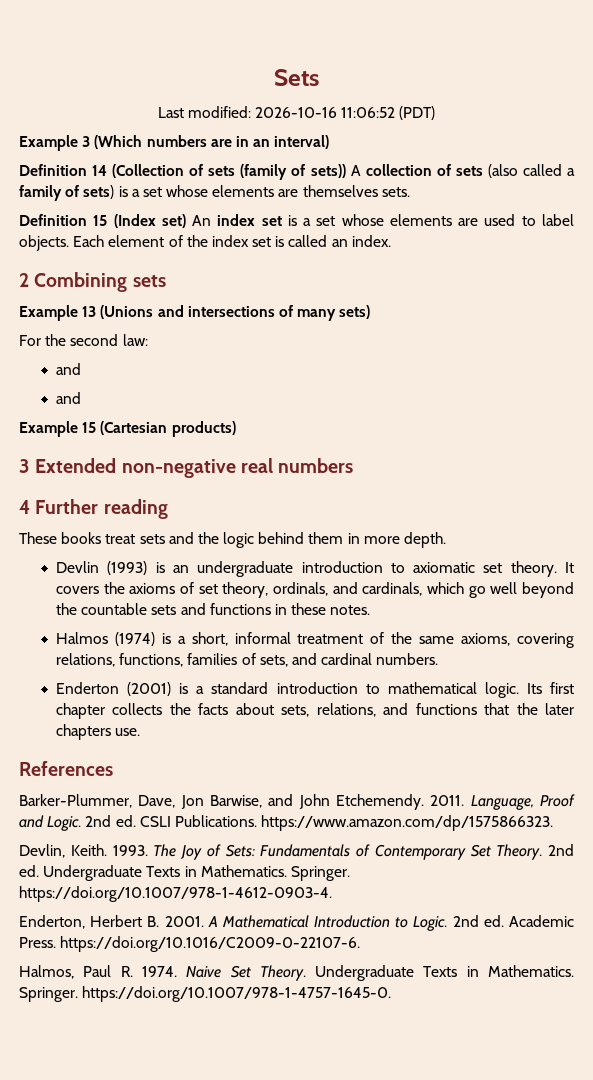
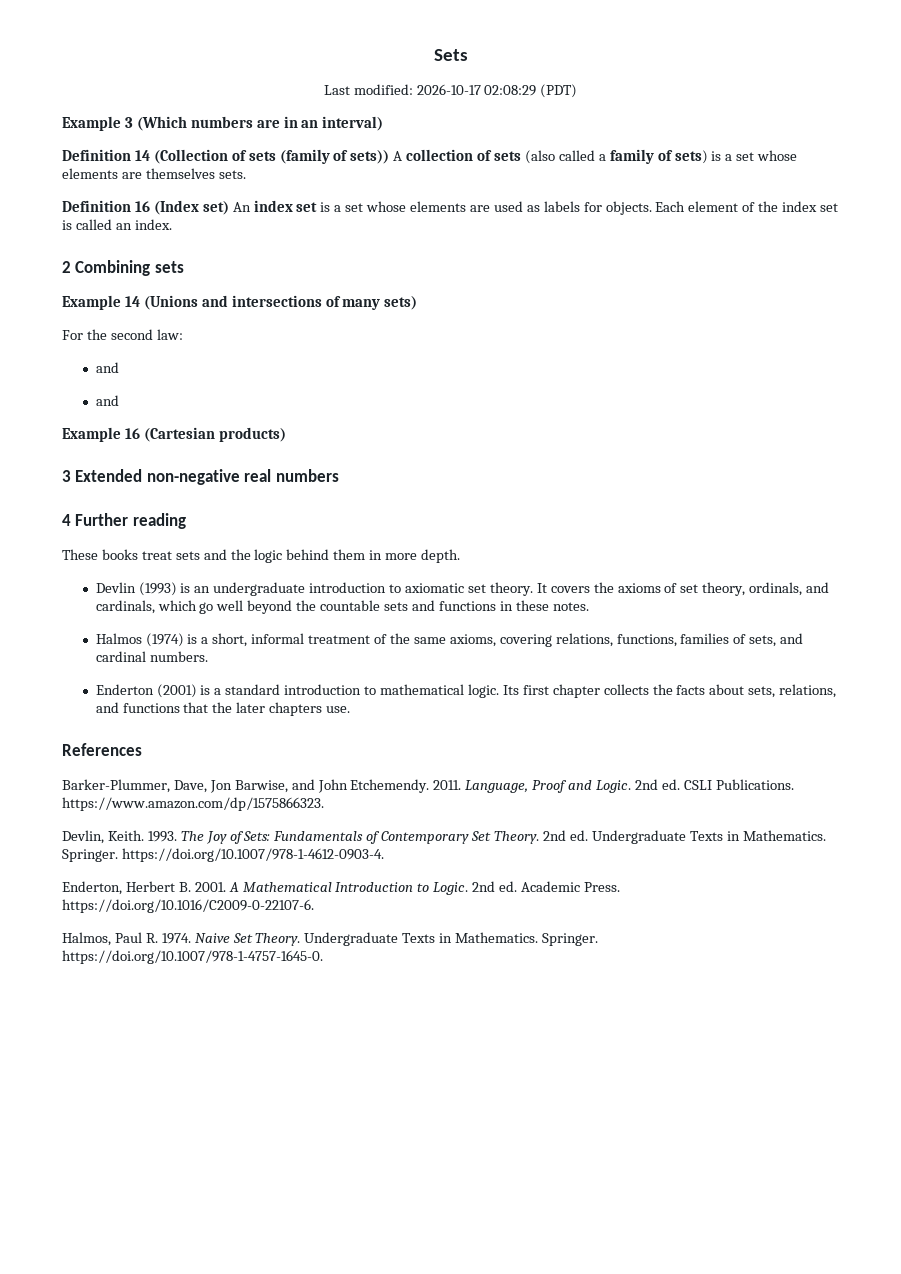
[255,107,396,118] 2026-10-16 11:06:52 -> [416,84,537,96] 2026-10-17 02:08:29
[93,215,108,226] 15 -> [134,201,150,212] 16
[521,214,574,226] to label -> [526,201,602,212] as labels for
[82,306,97,317] 13 -> [124,296,140,307] 14
[82,422,97,433] 15 -> [124,428,140,439] 16

